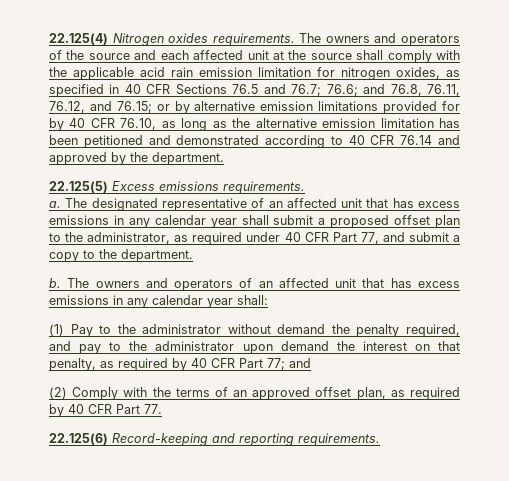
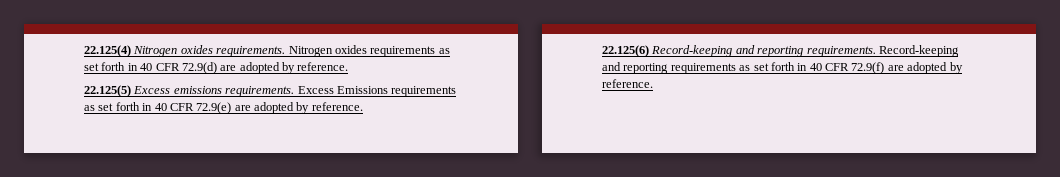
[299,33,460,46] [49,50,461,63] [49,67,460,80] [49,84,460,97] [49,101,461,114] [49,118,460,131] [49,135,460,148] [49,152,224,165] [49,181,305,194] [49,198,461,211] [49,215,460,228] [49,232,460,245] [49,249,193,262] [49,278,460,291] [49,295,268,308] [49,324,460,337] [49,341,461,354] [49,358,311,371] [49,387,461,400] [49,404,162,417] The owners and operators of the source and each affected unit at the source shall comply with the applicable acid rain emission limitation for nitrogen oxides, as specified in 40 CFR Sections 76.5 and 76.7; 76.6; and 76.8, 76.11, 76.12, and 76.15; or by alternative emission limitations provided for by 40 CFR 76.10, as long as the alternative emission limitation has been petitioned and demonstrated according to 40 CFR 76.14 and approved by the department. // 22.125(5) Excess emissions requirements. // a. The designated representative of an affected unit that has excess emissions in any calendar year shall submit a proposed offset plan to the administrator, as required under 40 CFR Part 77, and submit a copy to the department. // b. The owners and operators of an affected unit that has excess emissions in any calendar year shall: // (1) Pay to the administrator without demand the penalty required, and pay to the administrator upon demand the interest on that penalty, as required by 40 CFR Part 77; and // (2) Comply with the terms of an approved offset plan, as required by 40 CFR Part 77. -> [288,45,450,57] [84,62,349,74] [84,85,457,97] [84,102,363,114] Nitrogen oxides requirements as set forth in 40 CFR 72.9(d) are adopted by reference. // 22.125(5) Excess emissions requirements. Excess Emissions requirements as set forth in 40 CFR 72.9(e) are adopted by reference.
(380, 439) none -> [878,45,959,57] [602,62,963,74] [602,79,653,88] Record-keeping and reporting requirements as set forth in 40 CFR 72.9(f) are adopted by reference.

